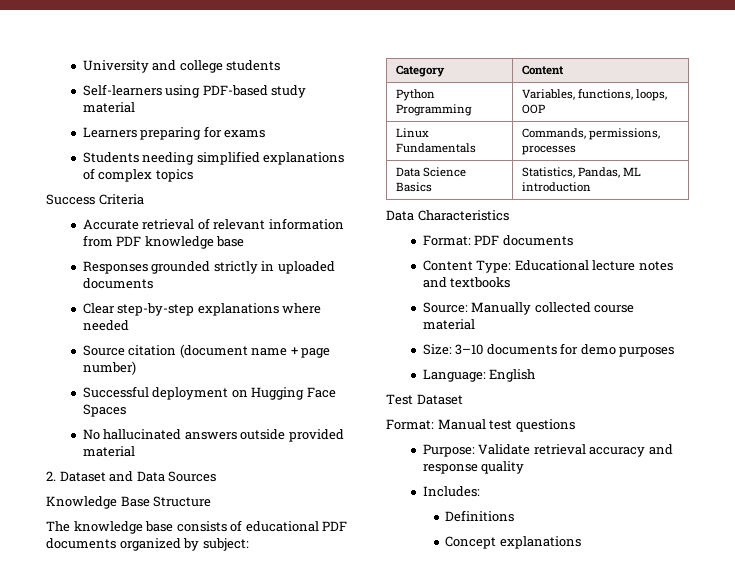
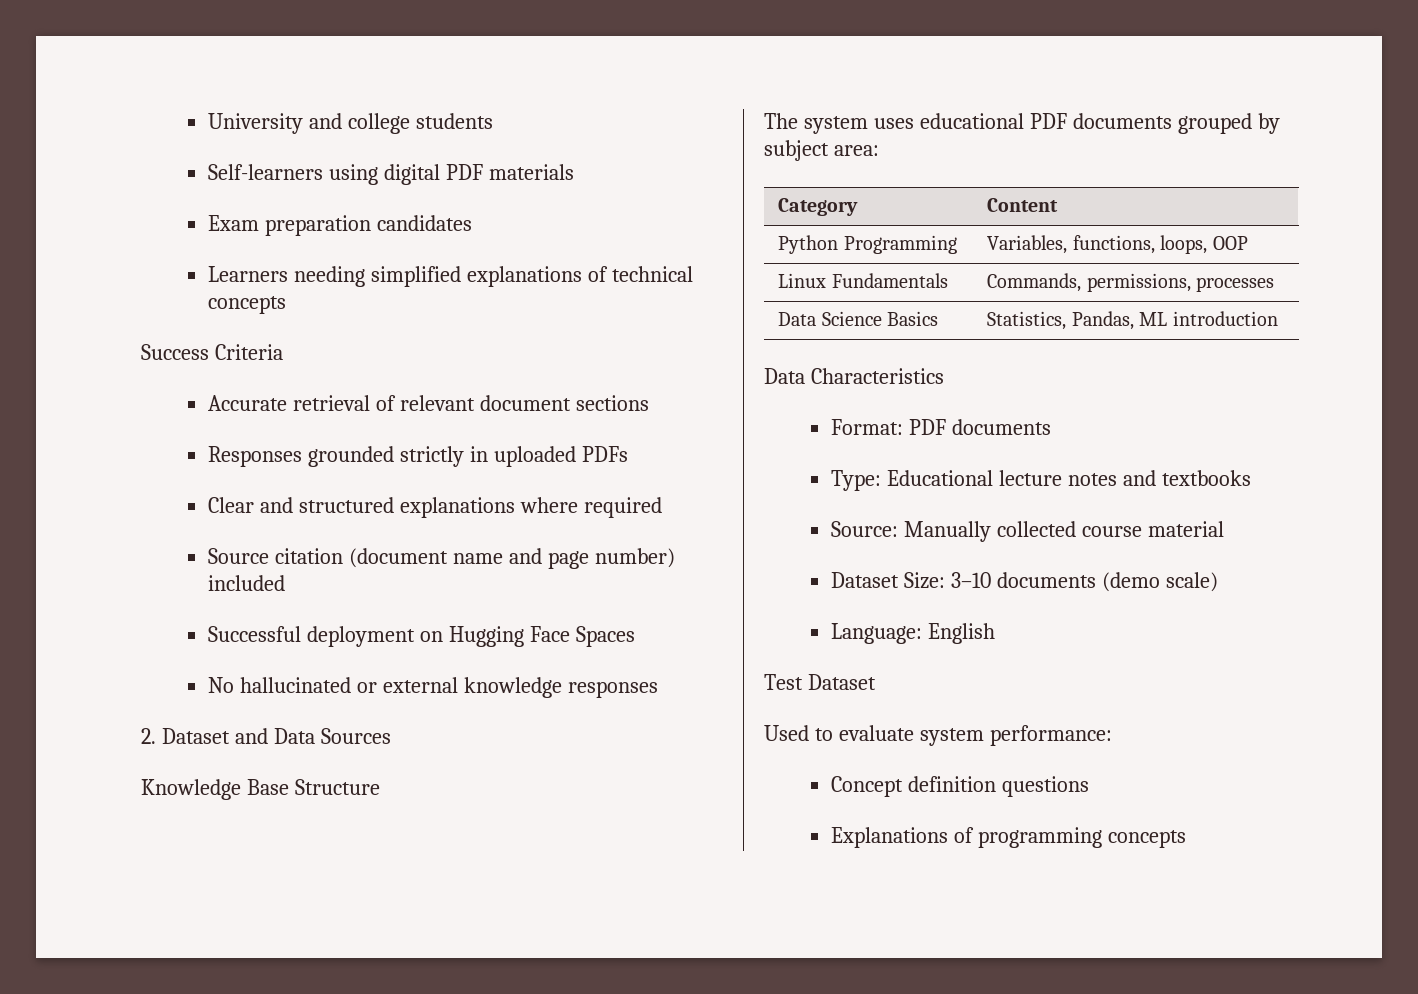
[202,85,307,98] [82,102,135,113] [82,126,266,140] [82,152,139,163] PDF-based study material // Learners preparing for exams // Students -> [384,164,575,185] [208,215,473,236] [208,266,289,282] digital PDF materials // Exam preparation candidates // Learners
[98,169,193,182] complex topics -> [611,266,693,282] [208,296,287,314] technical concepts
[268,218,344,230] [82,235,245,249] information from PDF knowledge base -> [480,395,649,411] document sections
[82,278,153,289] documents -> [581,446,628,462] PDFs
[117,303,195,316] step-by-step -> [260,497,395,513] and structured
[82,320,129,331] needed -> [583,497,662,518] required
[290,347,298,355] + -> [509,548,543,564] and
(136, 368) none -> [208,575,286,591] included
[184,429,344,442] [82,446,135,457] answers outside provided material -> [357,677,658,698] or external knowledge responses
[73,520,348,534] [46,538,249,551] knowledge base consists of educational PDF documents organized by subject: -> [803,113,1280,134] [764,140,879,161] system uses educational PDF documents grouped by subject area:
[422,260,473,271] Content -> (1052, 427) none
(475, 324) none -> [831,572,900,588] Dataset
[560,343,675,357] for demo purposes -> [1102,572,1218,592] (demo scale)
[386,419,575,432] [422,444,673,457] [422,461,525,474] [422,486,480,497] [445,510,515,522] [445,536,581,549] Format: Manual test questions // Purpose: Validate retrieval accuracy and response quality // Includes: // Definitions // Concept explanations -> [764,725,1112,746] [831,776,1090,797] [831,827,1187,848] Used to evaluate system performance: // Concept definition questions // Explanations of programming concepts

